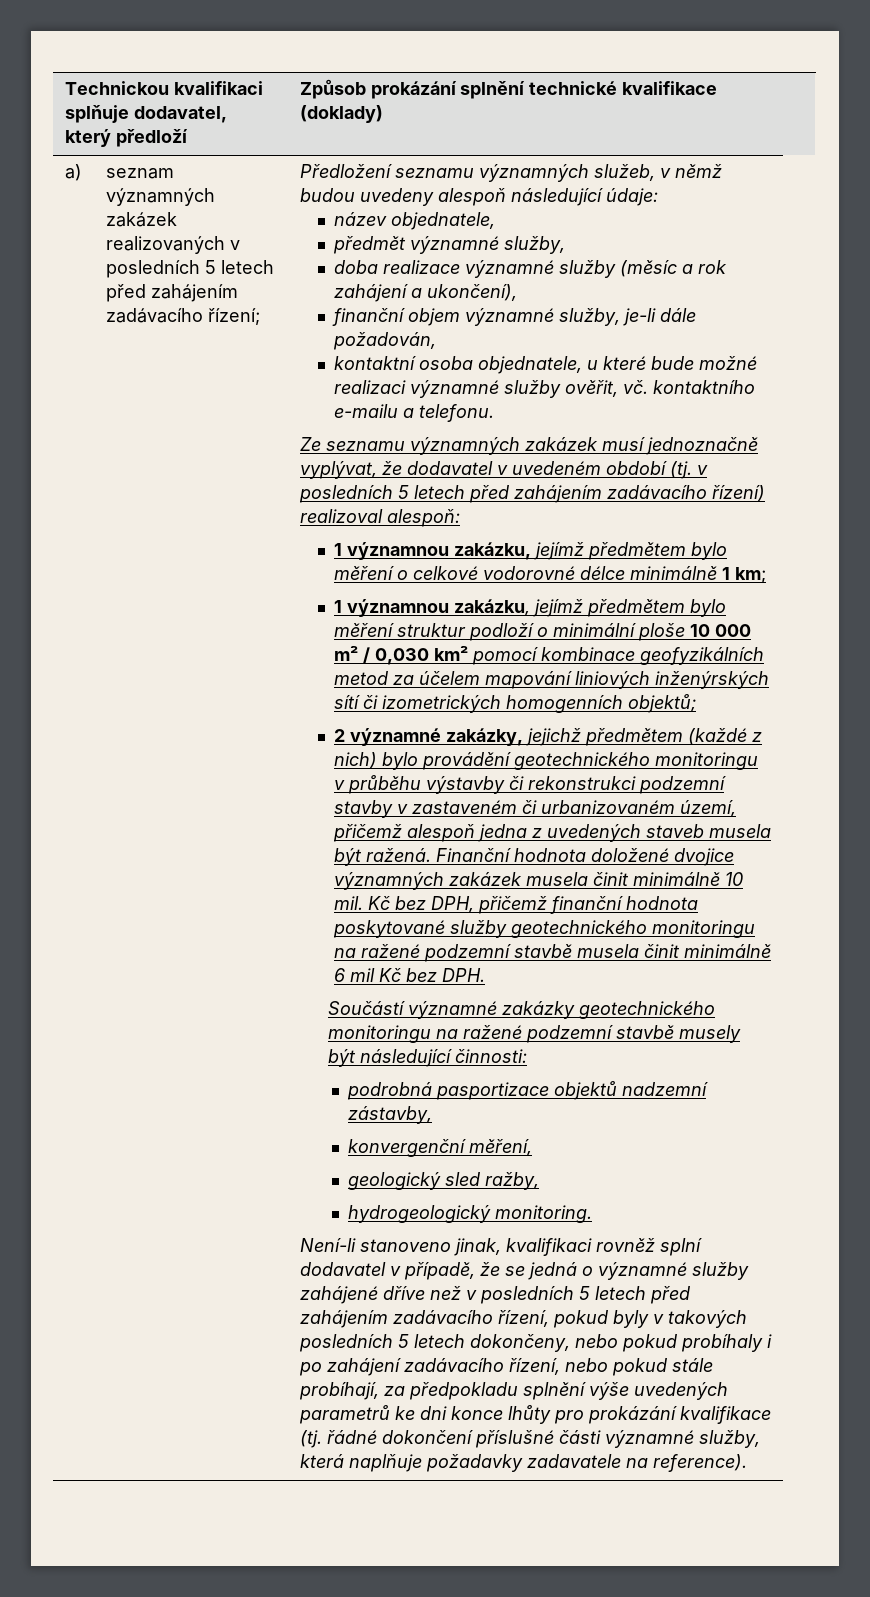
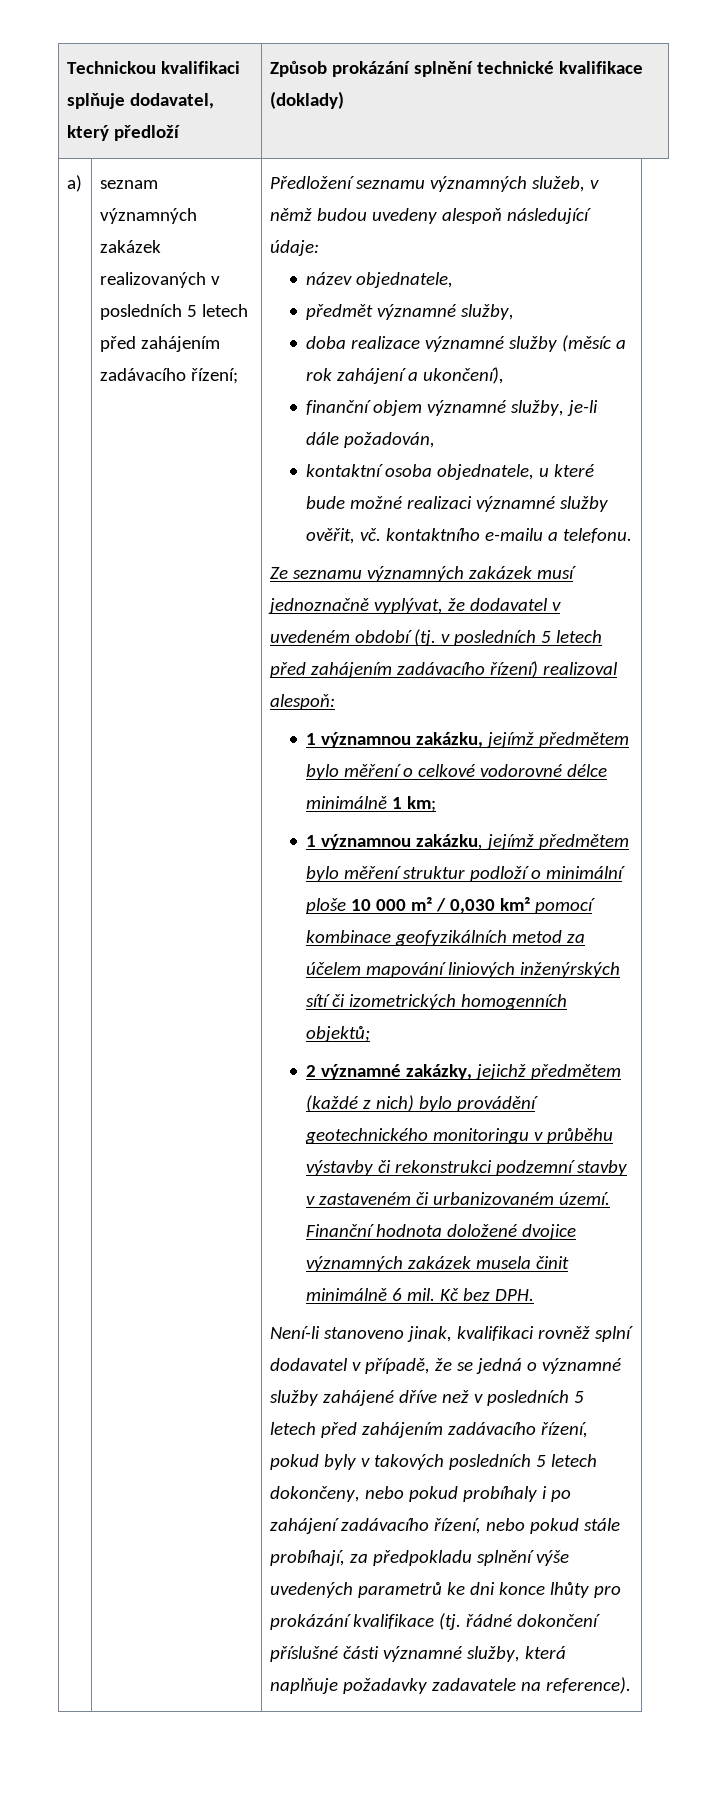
[679,800,736,817] [332,824,771,842] [333,848,431,866] území, přičemž alespoň jedna z uvedených staveb musela být ražená. -> [559,1192,611,1205] území.
[724,872,744,886] 10 -> [392,1288,403,1301] 6
[430,896,698,914] [332,920,755,938] [333,944,771,962] [333,968,485,982] [328,1001,716,1019] [328,1025,742,1043] [328,1049,528,1067] [346,1081,708,1100] [347,1106,432,1124] [347,1139,532,1157] [347,1172,539,1190] [347,1205,592,1223] DPH, přičemž finanční hodnota poskytované služby geotechnického monitoringu na ražené podzemní stavbě musela činit minimálně 6 mil Kč bez DPH. // Součástí významné zakázky geotechnického monitoringu na ražené podzemní stavbě musely být následující činnosti: // podrobná pasportizace objektů nadzemní zástavby, // konvergenční měření, // geologický sled ražby, // hydrogeologický monitoring. -> [495,1289,535,1301] DPH.

